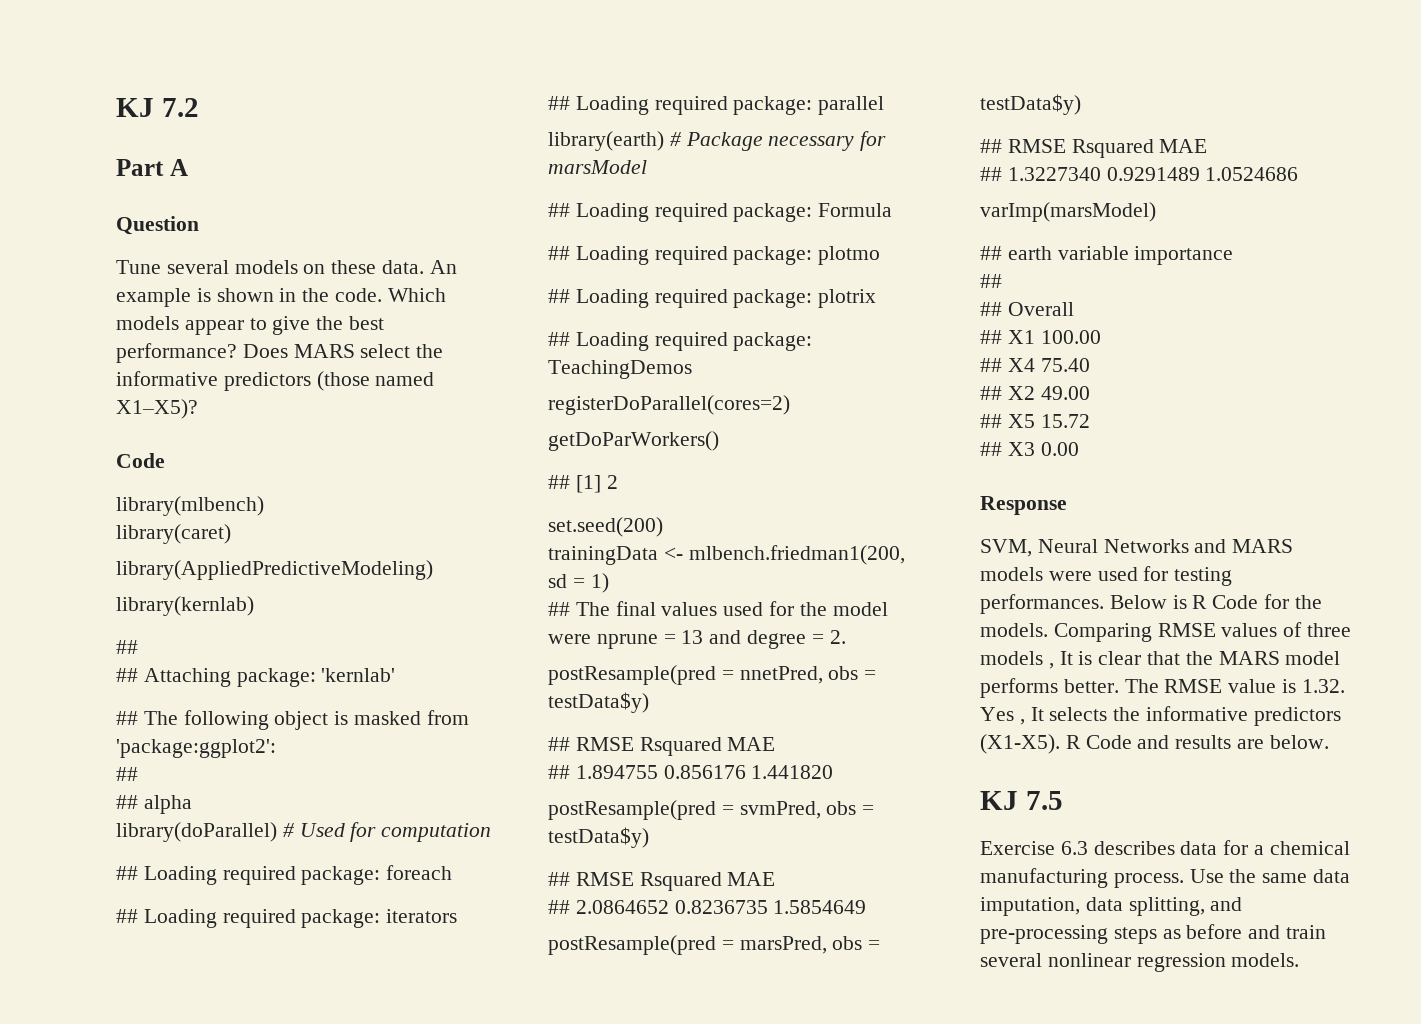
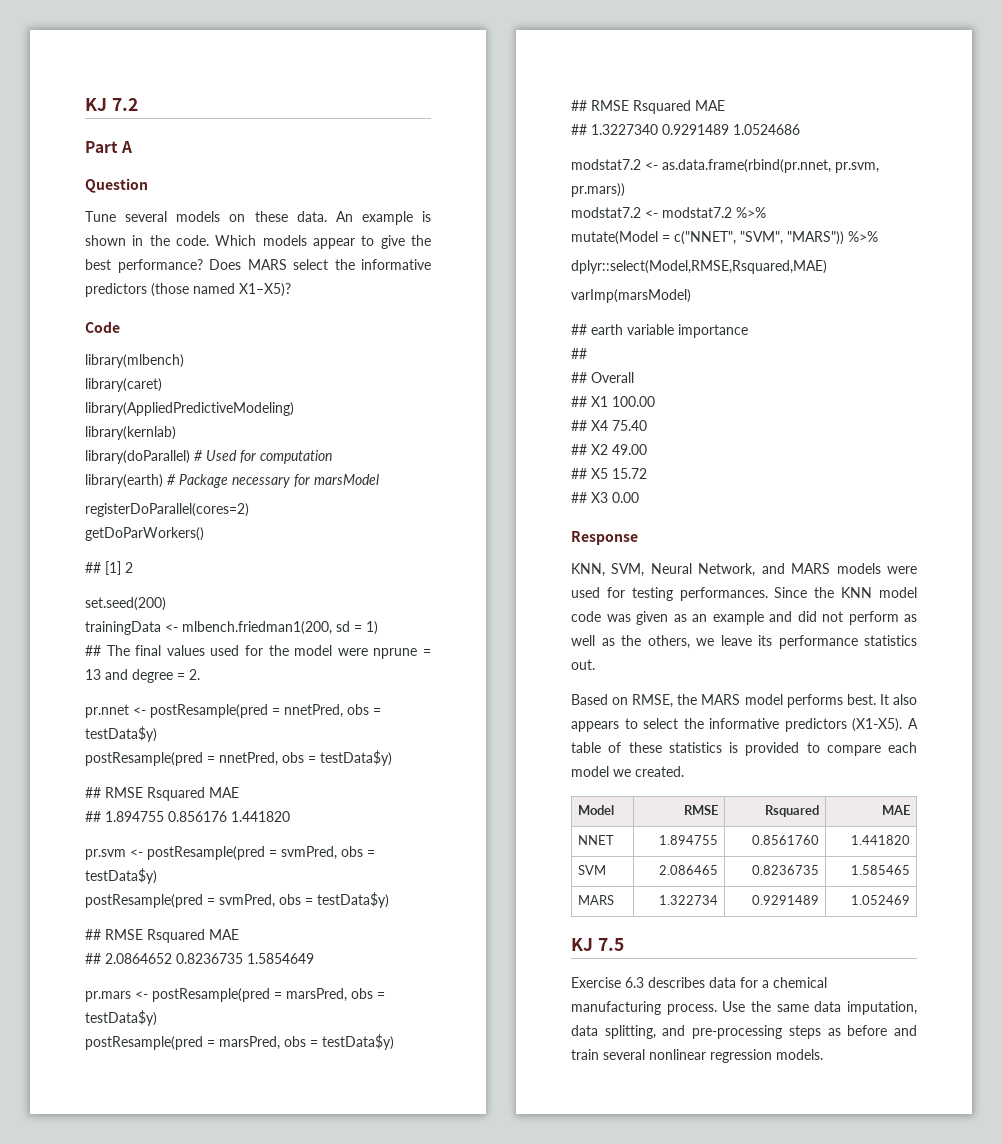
[116,640,138,654] [116,668,396,687] [116,710,469,730] [116,739,276,758] [116,767,138,781] [116,795,192,814] // ## // ## Attaching package: 'kernlab' // ## The following object is masked from 'package:ggplot2': // ## // ## alpha -> (176, 433) none
[116,865,453,885] [116,909,458,928] [548,96,885,115] // ## Loading required package: foreach // ## Loading required package: iterators // ## Loading required package: parallel -> (332, 457) none
[548,203,893,222] [548,246,881,265] [548,289,877,308] [548,332,813,351] [548,360,692,379] // ## Loading required package: Formula // ## Loading required package: plotmo // ## Loading required package: plotrix // ## Loading required package: TeachingDemos -> (379, 479) none
(846, 637) none -> [85,704,381,718] [85,726,157,742] // pr.nnet <- postResample(pred = nnetPred, obs = testData$y)
(834, 772) none -> [85,846,375,860] [85,868,157,884] // pr.svm <- postResample(pred = svmPred, obs = testData$y)
(867, 907) none -> [85,988,385,1002] [85,1010,157,1026] // pr.mars <- postResample(pred = marsPred, obs = testData$y)
(1299, 174) none -> [571,159,879,173] [571,183,625,197] [571,207,766,218] [571,231,878,245] [571,260,827,274] // modstat7.2 <- as.data.frame(rbind(pr.nnet, pr.svm, pr.mars)) // modstat7.2 <- modstat7.2 %>% // mutate(Model = c("NNET", "SVM", "MARS")) %>% // dplyr::select(Model,RMSE,Rsquared,MAE)
(1067, 505) none -> [571,563,605,577] KNN,
[1103,539,1189,553] Networks -> [698,563,756,577] Network,
[1109,594,1322,609] [980,622,1352,642] [980,651,1341,669] [980,678,1345,698] [980,706,1341,726] [980,734,1329,754] Below is R Code for the models. Comparing RMSE values of three models , It is clear that the MARS model performs better. The RMSE value is 1.32. Yes , It selects the informative predictors (X1-X5). R Code and results are below. -> [774,587,917,598] [571,611,917,625] [571,635,917,649] [571,659,595,670] [571,694,917,708] [571,718,918,732] [571,742,917,756] [571,766,684,777] [577,805,614,815] [684,805,719,815] [765,805,820,817] [882,805,911,815] [577,835,614,845] [659,835,719,845] [752,835,820,845] [851,835,911,845] [577,865,606,875] [659,865,719,875] [752,865,820,875] [851,865,911,875] [577,895,614,905] [659,895,719,905] [752,895,820,905] [851,895,911,905] Since the KNN model code was given as an example and did not perform as well as the others, we leave its performance statistics out. // Based on RMSE, the MARS model performs best. It also appears to select the informative predictors (X1-X5). A table of these statistics is provided to compare each model we created. // Model | RMSE | Rsquared | MAE // NNET | 1.894755 | 0.8561760 | 1.441820 // SVM | 2.086465 | 0.8236735 | 1.585465 // MARS | 1.322734 | 0.9291489 | 1.052469

